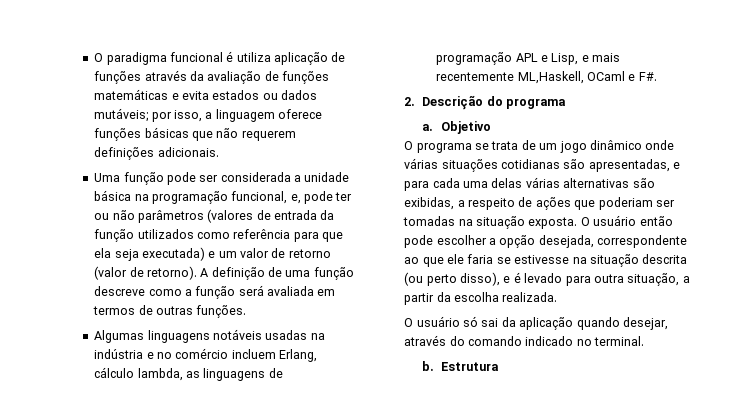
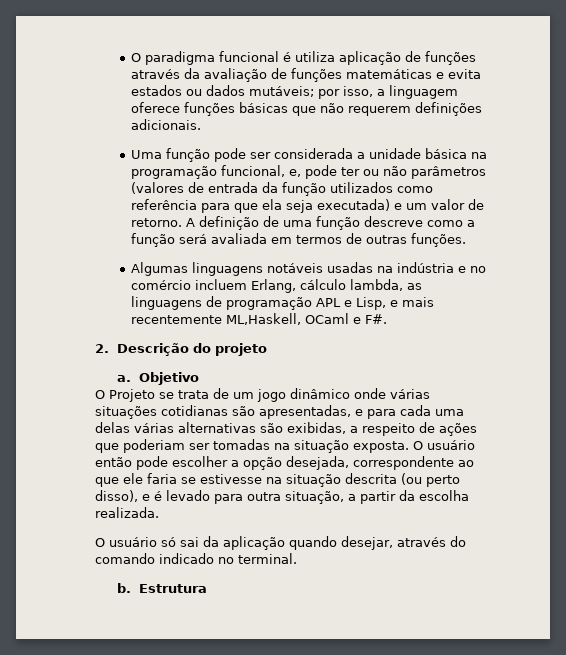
[288,249,331,258] [94,266,197,280] retorno (valor de retorno). -> [131,218,183,227] retorno.
[506,98,567,109] programa -> [215,343,268,356] projeto
[416,143,472,153] programa -> [109,389,156,402] Projeto

